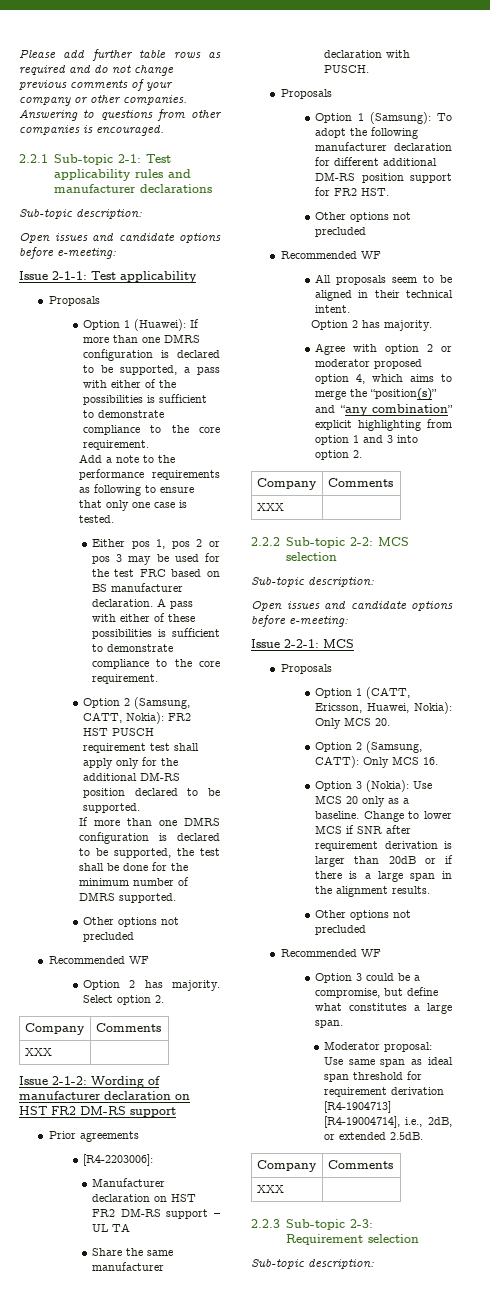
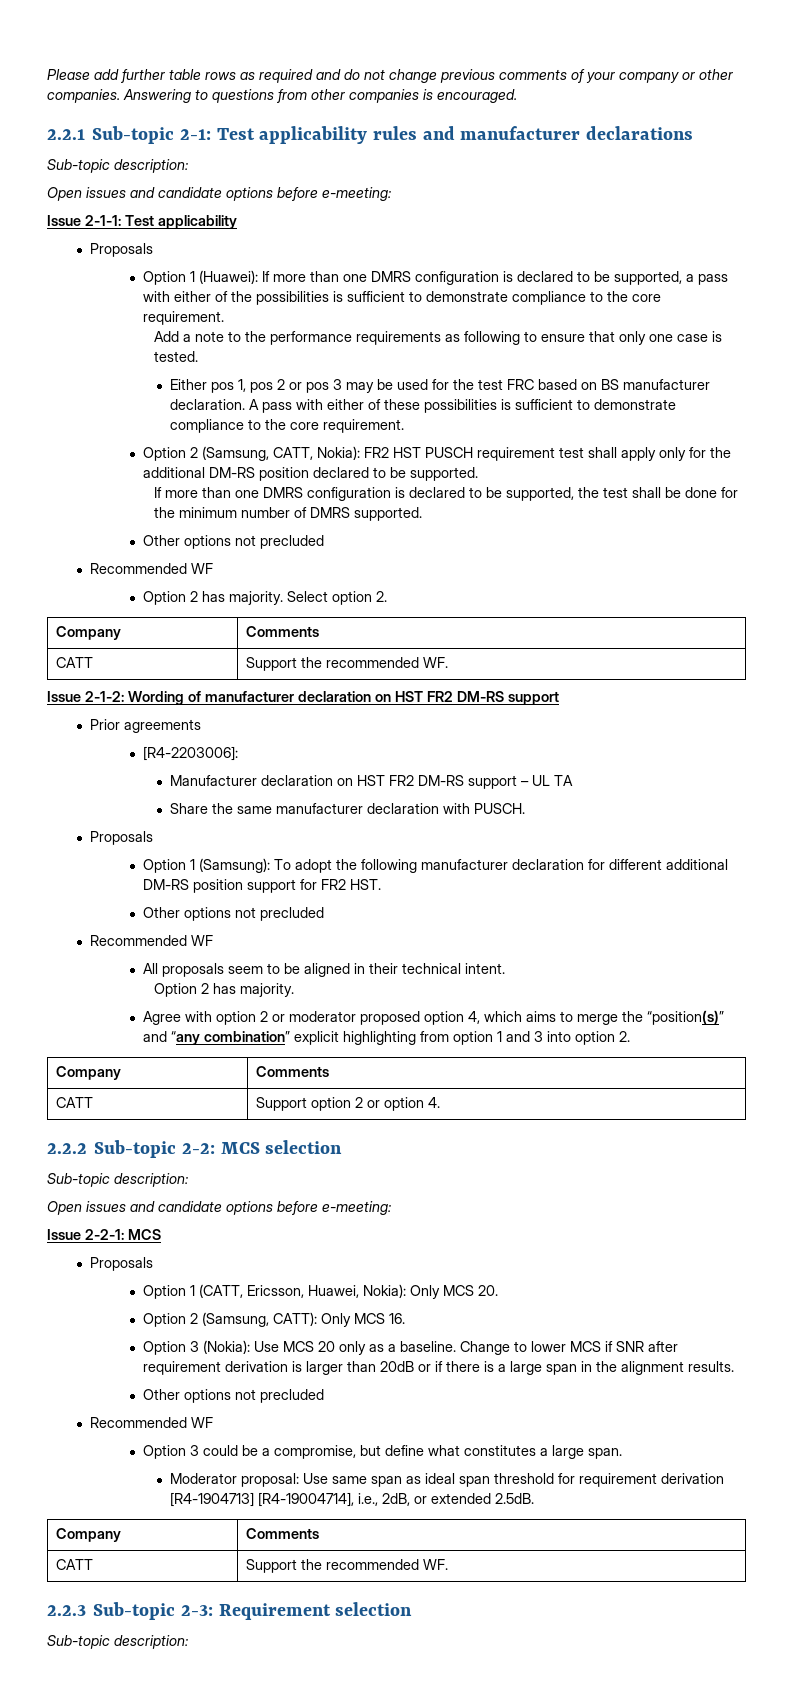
[24,1048,52,1056] XXX | -> [55,657,93,668] [245,657,448,671] CATT | Support the recommended WF.
[256,503,284,511] XXX | -> [55,1097,93,1108] [255,1097,440,1111] CATT | Support option 2 or option 4.
[256,1185,284,1193] XXX | -> [55,1559,93,1570] [245,1559,448,1573] CATT | Support the recommended WF.

